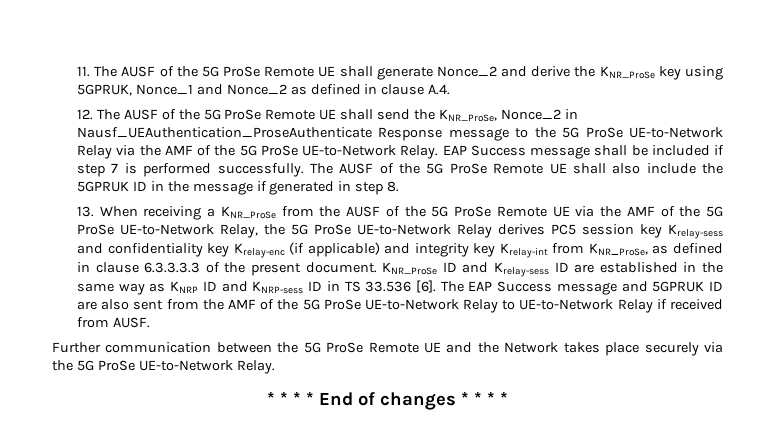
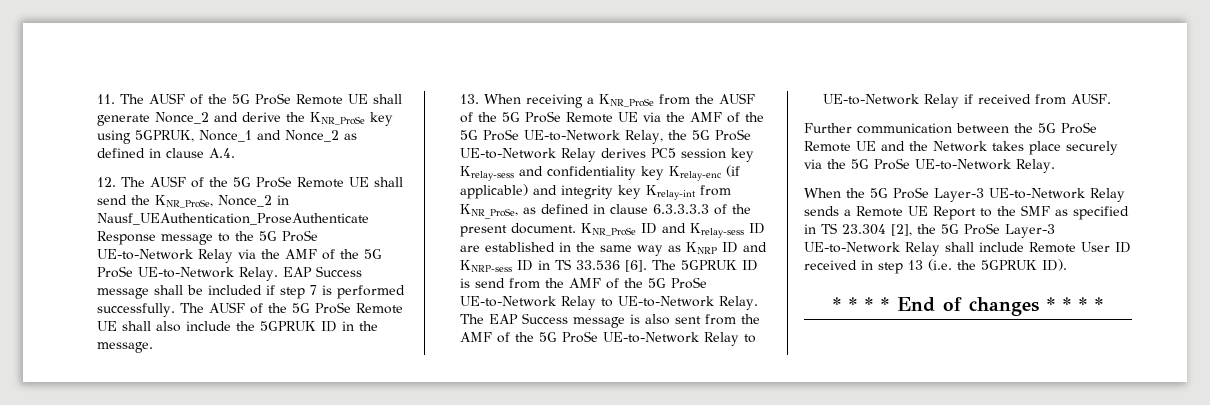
[192,181,400,195] message if generated in step 8. -> [96,342,153,353] message.
[468,281,723,295] [76,301,97,310] EAP Success message and 5GPRUK ID are -> [680,260,758,271] [459,277,707,289] [459,296,758,310] [459,313,640,328] 5GPRUK ID is send from the AMF of the 5G ProSe UE-to-Network Relay to UE-to-Network Relay. The EAP Success message is
(275, 367) none -> [804,187,1125,202] [804,205,1129,220] [804,223,1055,238] [804,242,1131,256] [804,259,1067,274] // When the 5G ProSe Layer-3 UE-to-Network Relay sends a Remote UE Report to the SMF as specified in TS 23.304 [2], the 5G ProSe Layer-3 UE-to-Network Relay shall include Remote User ID received in step 13 (i.e. the 5GPRUK ID).

